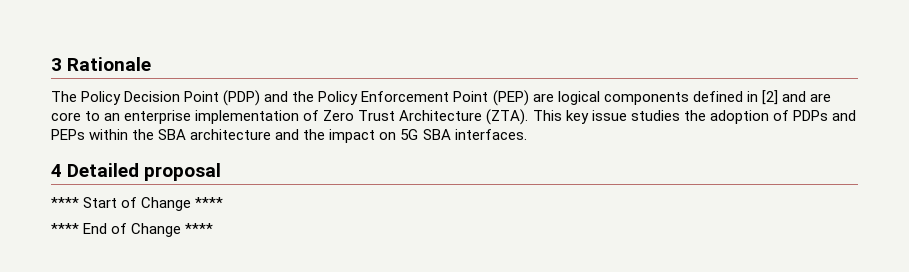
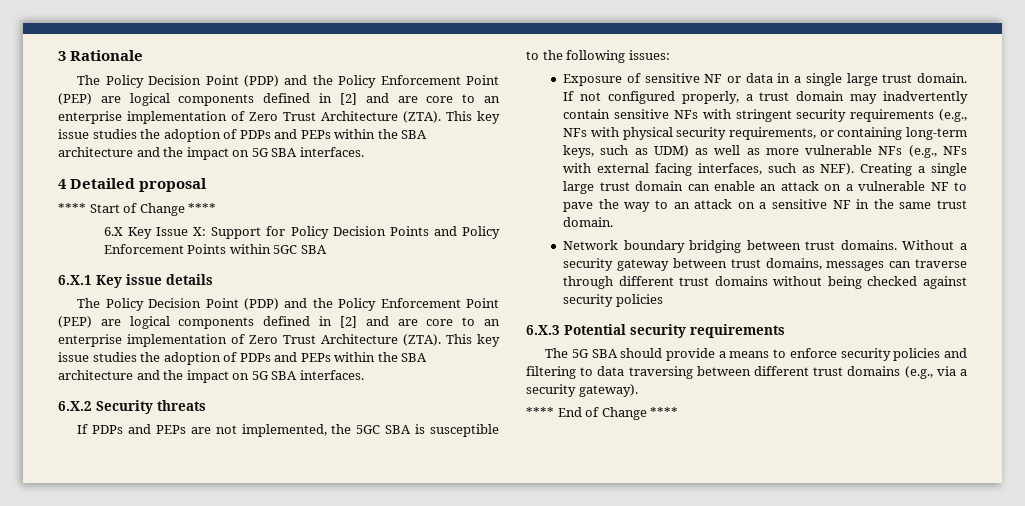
(224, 202) none -> [103,226,501,239] [103,244,327,254] [58,274,213,288] [77,298,499,311] [58,316,500,329] [58,334,500,347] [58,352,428,365] [58,370,364,383] [58,400,206,414] [77,424,499,437] [526,50,670,63] [563,73,967,86] [563,91,968,104] [563,109,967,122] [563,127,967,140] [563,145,967,158] [563,163,967,176] [563,181,967,194] [563,199,968,212] [563,217,614,227] [563,240,967,253] [563,258,967,271] [563,276,967,289] [563,294,663,307] [526,324,785,338] [545,348,968,361] [526,366,967,379] [526,384,638,397] // 6.X Key Issue X: Support for Policy Decision Points and Policy Enforcement Points within 5GC SBA // 6.X.1 Key issue details // The Policy Decision Point (PDP) and the Policy Enforcement Point (PEP) are logical components defined in [2] and are core to an enterprise implementation of Zero Trust Architecture (ZTA). This key issue studies the adoption of PDPs and PEPs within the SBA architecture and the impact on 5G SBA interfaces. // 6.X.2 Security threats // If PDPs and PEPs are not implemented, the 5GC SBA is susceptible to the following issues: // Exposure of sensitive NF or data in a single large trust domain. If not configured properly, a trust domain may inadvertently contain sensitive NFs with stringent security requirements (e.g., NFs with physical security requirements, or containing long-term keys, such as UDM) as well as more vulnerable NFs (e.g., NFs with external facing interfaces, such as NEF). Creating a single large trust domain can enable an attack on a vulnerable NF to pave the way to an attack on a sensitive NF in the same trust domain. // Network boundary bridging between trust domains. Without a security gateway between trust domains, messages can traverse through different trust domains without being checked against security policies // 6.X.3 Potential security requirements // The 5G SBA should provide a means to enforce security policies and filtering to data traversing between different trust domains (e.g., via a security gateway).

